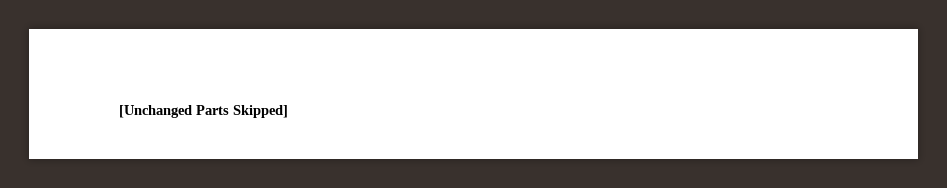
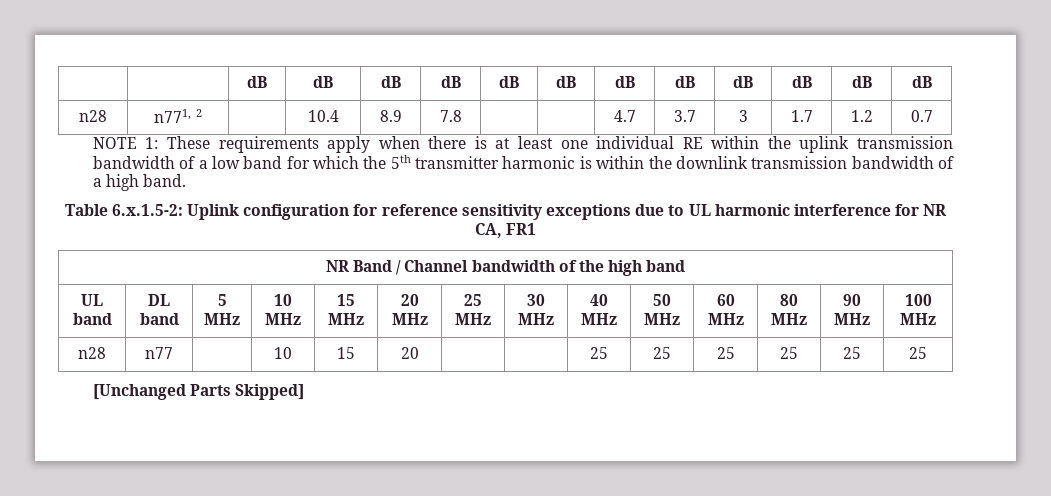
(119, 111) none -> [247,76,267,88] [313,76,333,88] [380,76,401,88] [440,76,461,88] [499,76,519,88] [556,76,576,88] [614,76,635,88] [674,76,695,88] [733,76,753,88] [791,76,812,88] [851,76,872,88] [911,76,932,88] [79,110,107,122] [154,109,202,123] [307,110,339,122] [379,110,402,122] [439,110,462,122] [613,110,636,122] [673,110,696,122] [738,110,748,122] [790,110,813,122] [850,110,873,122] [910,110,933,122] [92,136,954,153] [92,155,955,169] [92,174,187,191] [64,204,948,220] [474,223,537,238] [325,260,686,276] [81,294,103,306] [72,313,112,325] [148,294,170,306] [139,313,179,325] [217,294,227,306] [204,313,240,325] [274,294,292,306] [265,313,301,325] [337,294,355,306] [328,313,364,325] [400,294,419,306] [391,313,428,325] [464,294,482,306] [455,313,491,325] [527,294,545,306] [518,313,554,325] [590,294,608,306] [581,313,617,325] [653,294,671,306] [644,313,680,325] [716,294,735,306] [707,313,744,325] [780,294,798,306] [771,313,807,325] [843,294,861,306] [834,313,870,325] [904,294,932,306] [900,313,936,325] [78,347,106,359] [145,347,173,359] [274,347,292,359] [337,347,355,359] [400,347,419,359] [590,347,608,359] [653,347,671,359] [716,347,735,359] [780,347,798,359] [843,347,861,359] [909,347,927,359] | | dB | dB | dB | dB | dB | dB | dB | dB | dB | dB | dB | dB // n28 | n771, 2 | | 10.4 | 8.9 | 7.8 | | | 4.7 | 3.7 | 3 | 1.7 | 1.2 | 0.7 // NOTE 1: These requirements apply when there is at least one individual RE within the uplink transmission bandwidth of a low band for which the 5th transmitter harmonic is within the downlink transmission bandwidth of a high band. // Table 6.x.1.5-2: Uplink configuration for reference sensitivity exceptions due to UL harmonic interference for NR CA, FR1 // NR Band / Channel bandwidth of the high band // UL band | DL band | 5 MHz | 10 MHz | 15 MHz | 20 MHz | 25 MHz | 30 MHz | 40 MHz | 50 MHz | 60 MHz | 80 MHz | 90 MHz | 100 MHz // n28 | n77 | | 10 | 15 | 20 | | | 25 | 25 | 25 | 25 | 25 | 25 //

